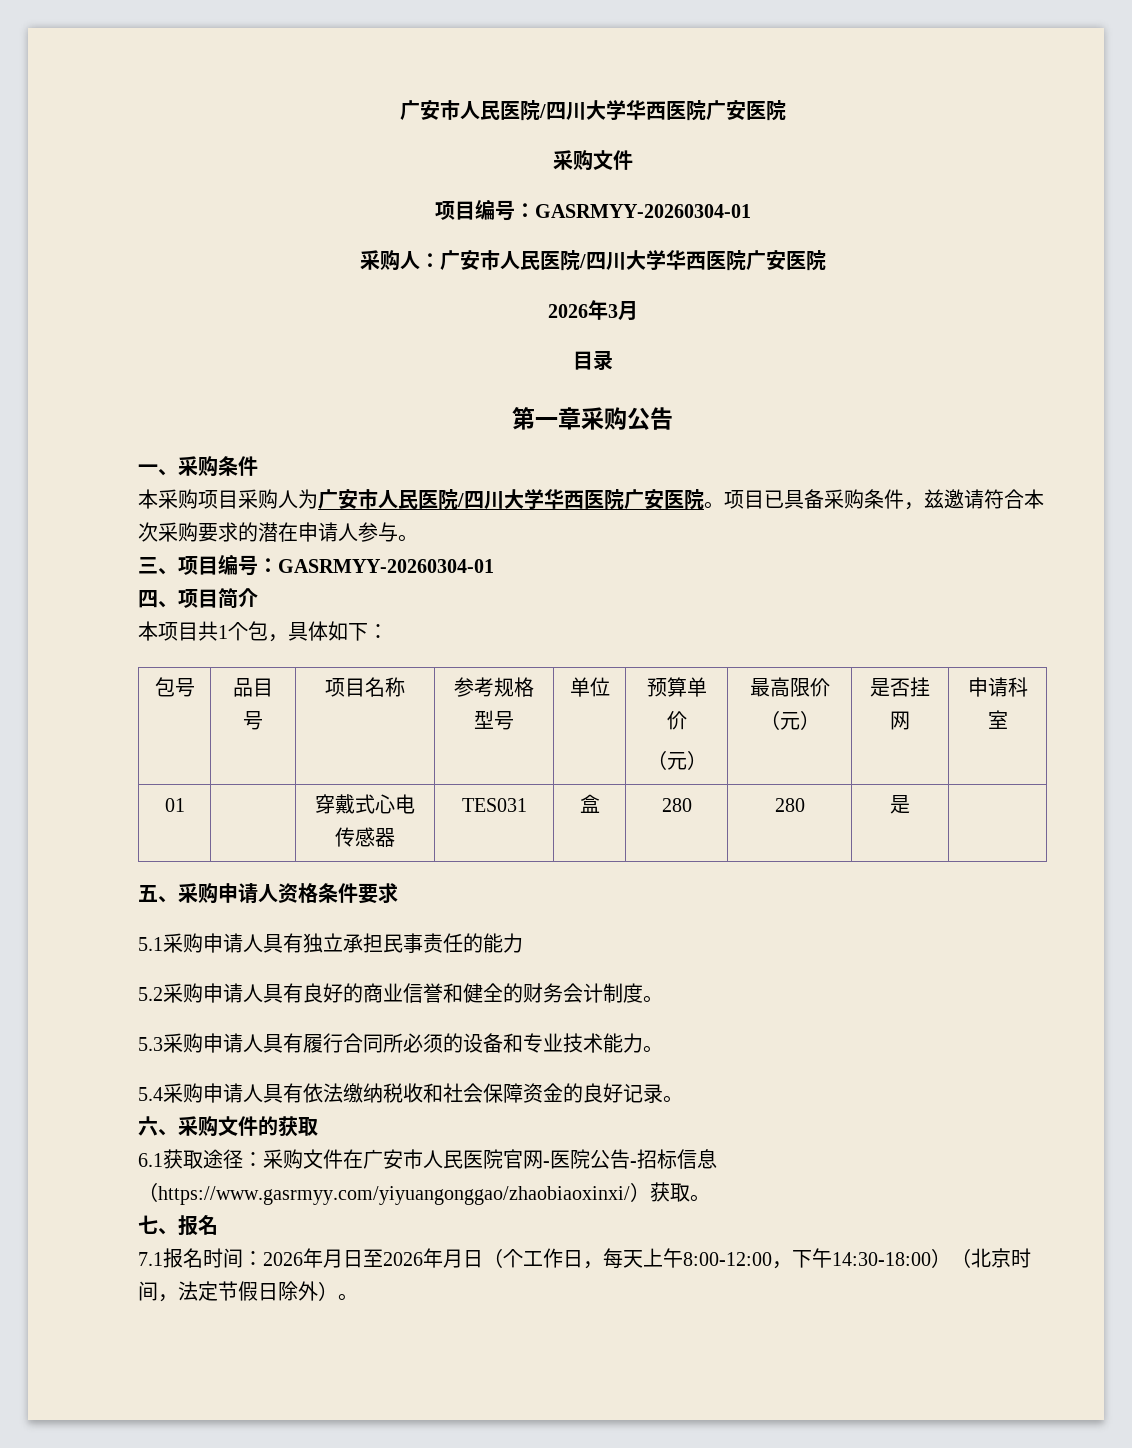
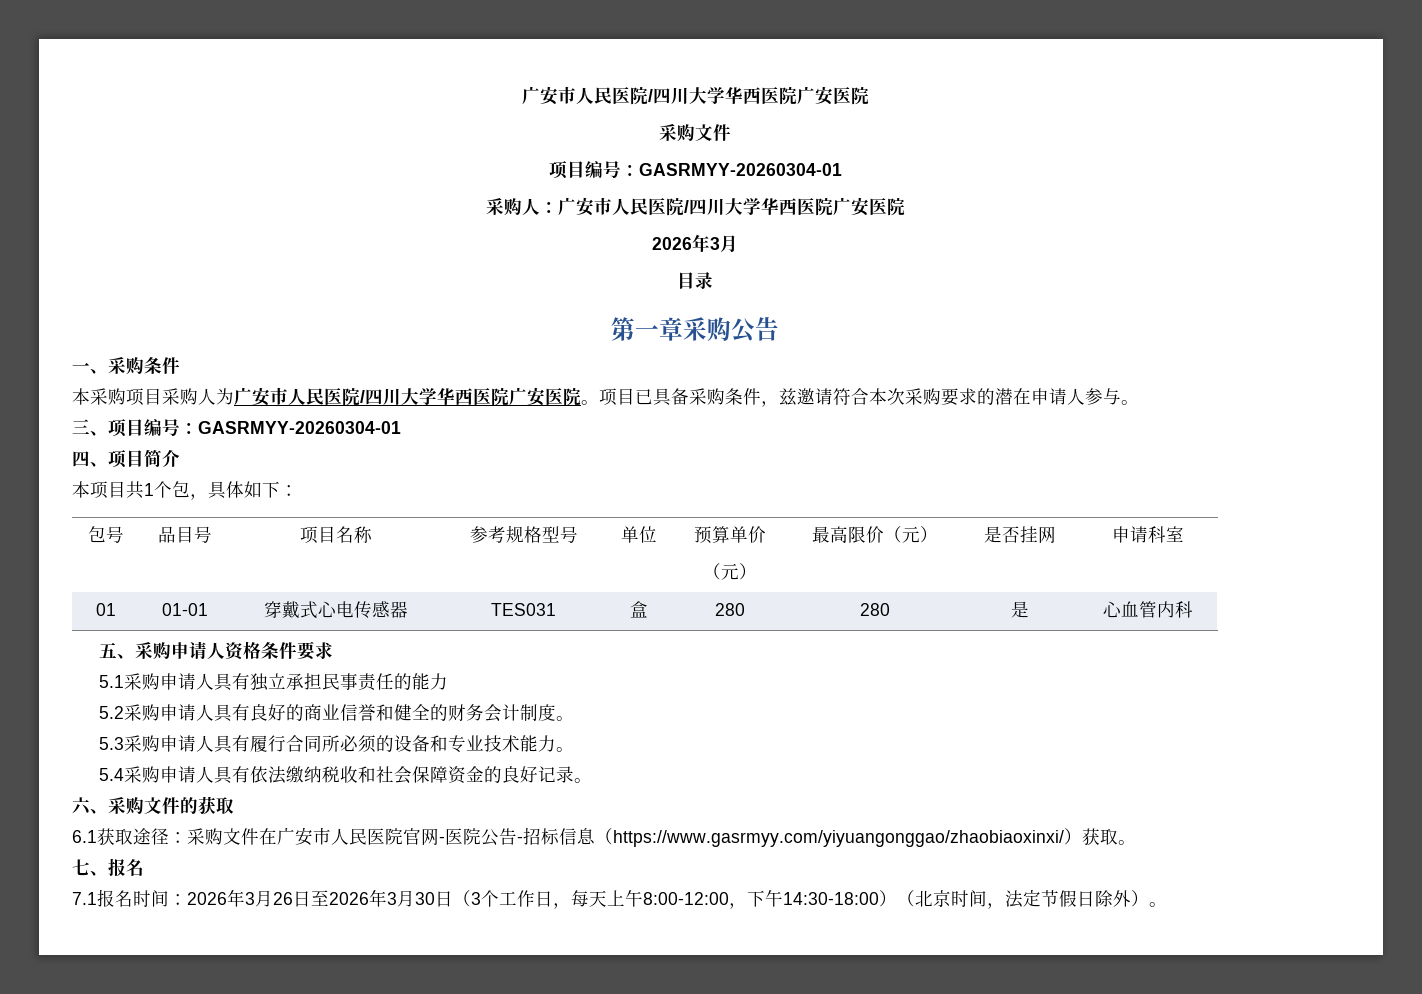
(185, 805) none -> [161,603,208,616] 01-01
(910, 804) none -> [1102,601,1193,618] 心血管内科
[323,1248,503,1268] 月日至2026年月日（ -> [245,889,481,907] 3月26日至2026年3月30日（3

